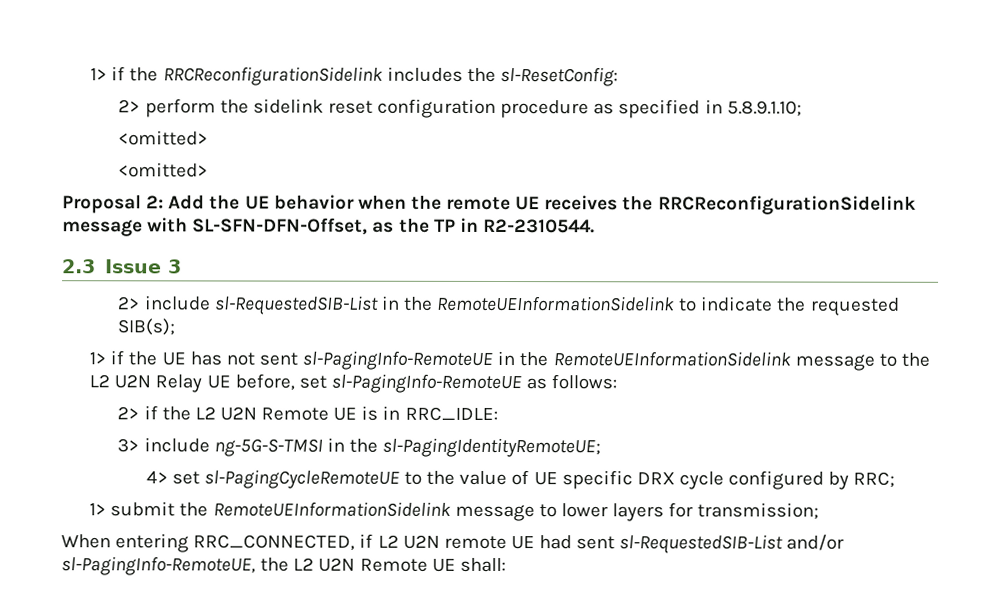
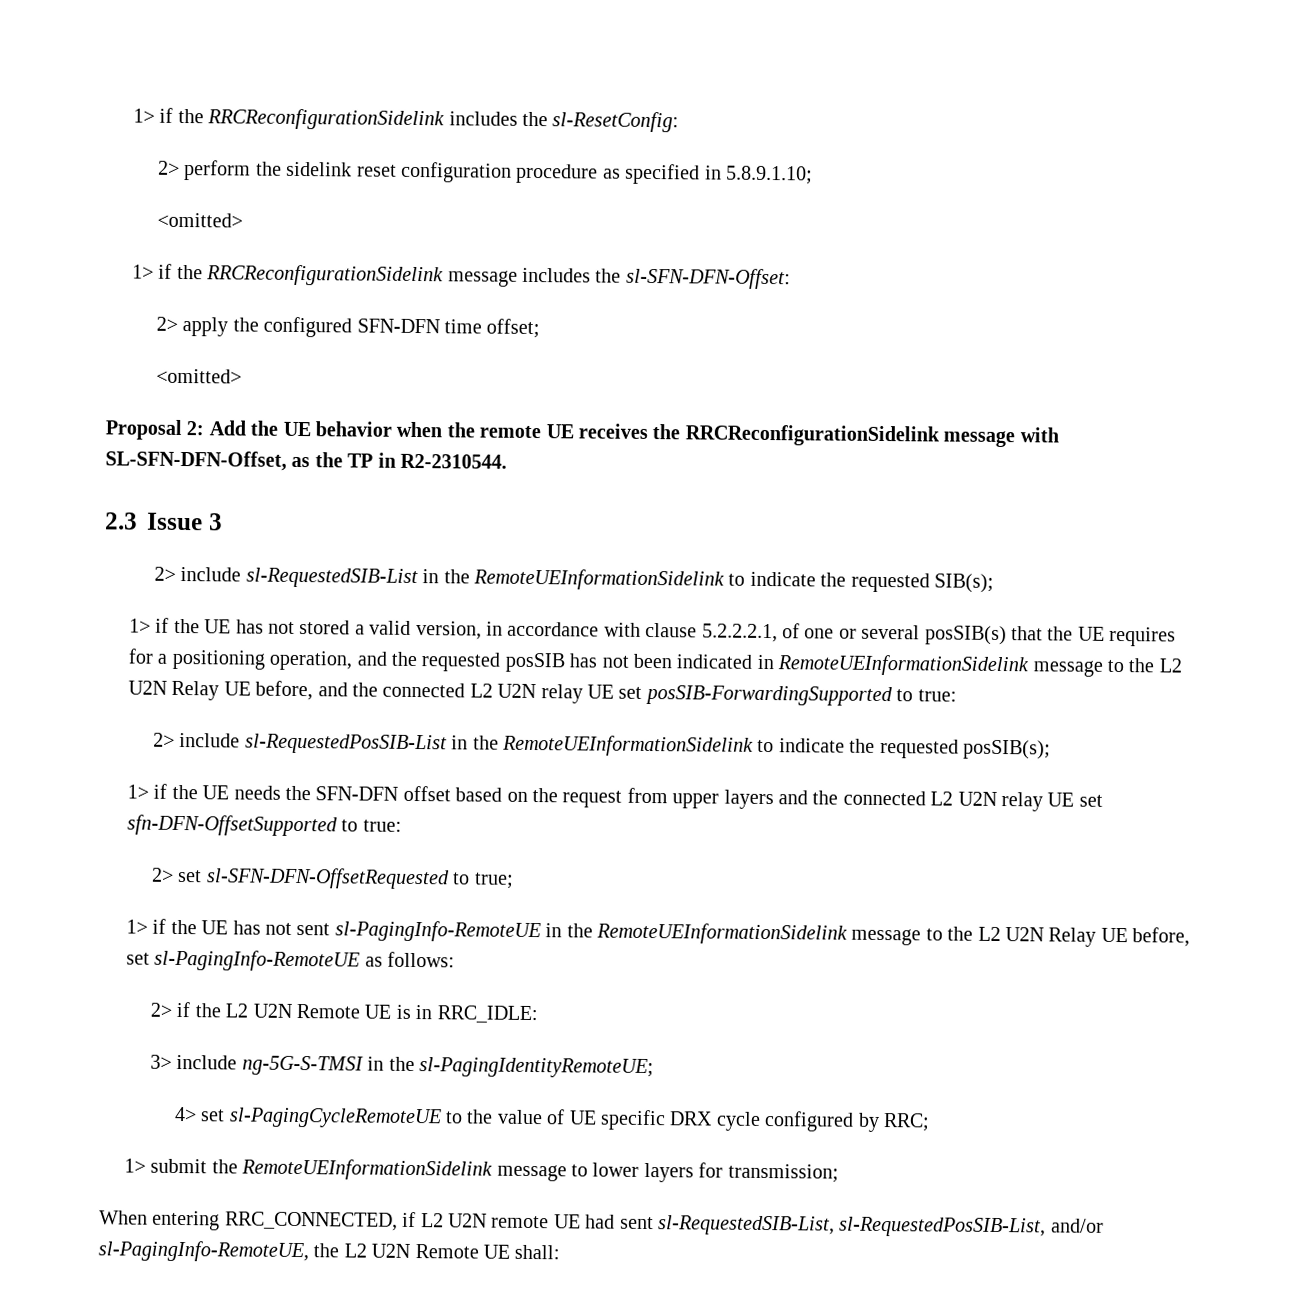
(209, 138) none -> [131,263,791,290] [155,316,541,339] // 1> if the RRCReconfigurationSidelink message includes the sl-SFN-DFN-Offset: // 2> apply the configured SFN-DFN time offset;
(176, 327) none -> [128,617,1177,647] [127,648,1182,677] [127,680,957,707] [152,732,1051,760] [126,783,1103,812] [126,814,402,837] [151,867,514,890] // 1> if the UE has not stored a valid version, in accordance with clause 5.2.2.2.1, of one or several posSIB(s) that the UE requires for a positioning operation, and the requested posSIB has not been indicated in RemoteUEInformationSidelink message to the L2 U2N Relay UE before, and the connected L2 U2N relay UE set posSIB-ForwardingSupported to true: // 2> include sl-RequestedPosSIB-List in the RemoteUEInformationSidelink to indicate the requested posSIB(s); // 1> if the UE needs the SFN-DFN offset based on the request from upper layers and the connected L2 U2N relay UE set sfn-DFN-OffsetSupported to true: // 2> set sl-SFN-DFN-OffsetRequested to true;
[619,534,784,554] sl-RequestedSIB-List -> [657,1215,1047,1238] sl-RequestedSIB-List, sl-RequestedPosSIB-List,

